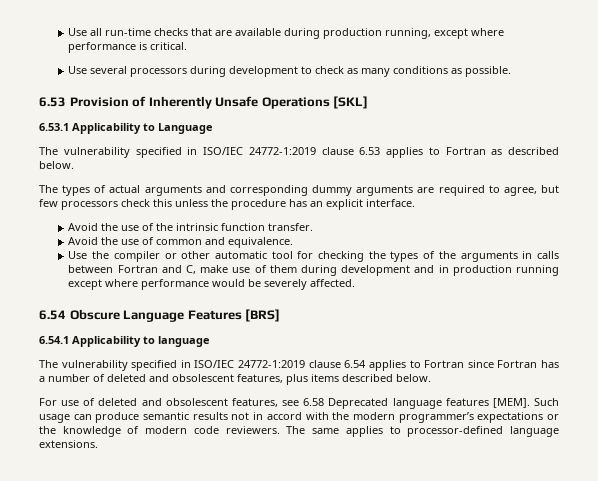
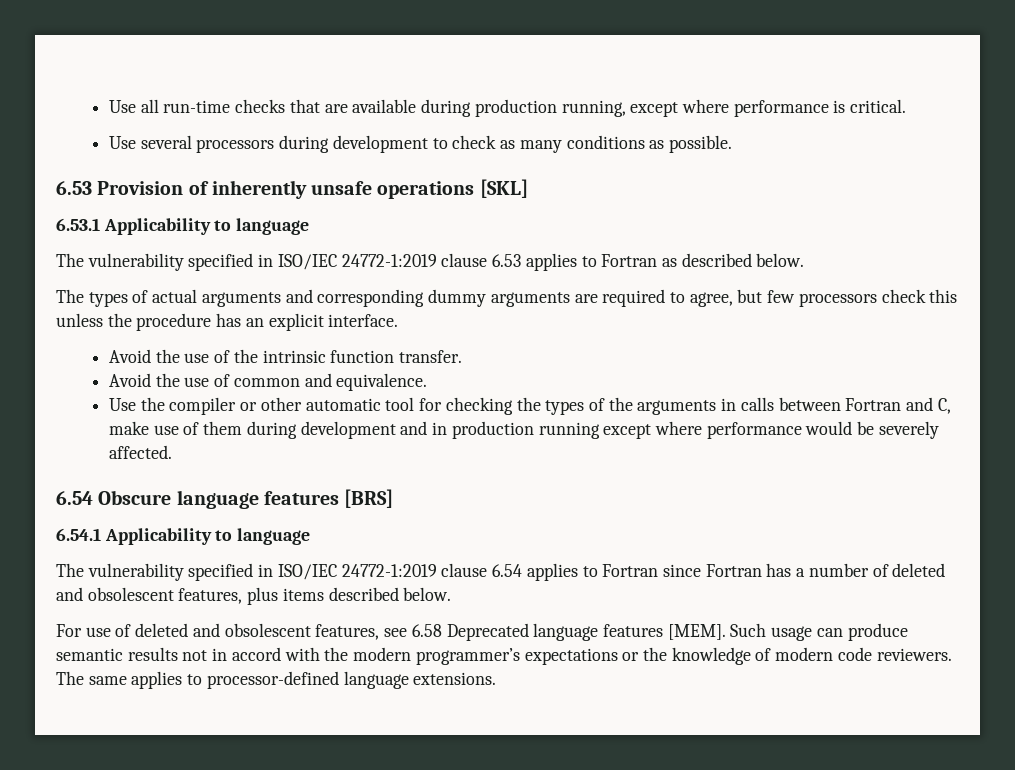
[148,96,330,109] Inherently Unsafe Operations -> [211,180,475,199] inherently unsafe operations
[158,123,213,134] Language -> [236,218,310,235] language
[123,310,242,322] Language Features -> [176,490,339,509] language features

